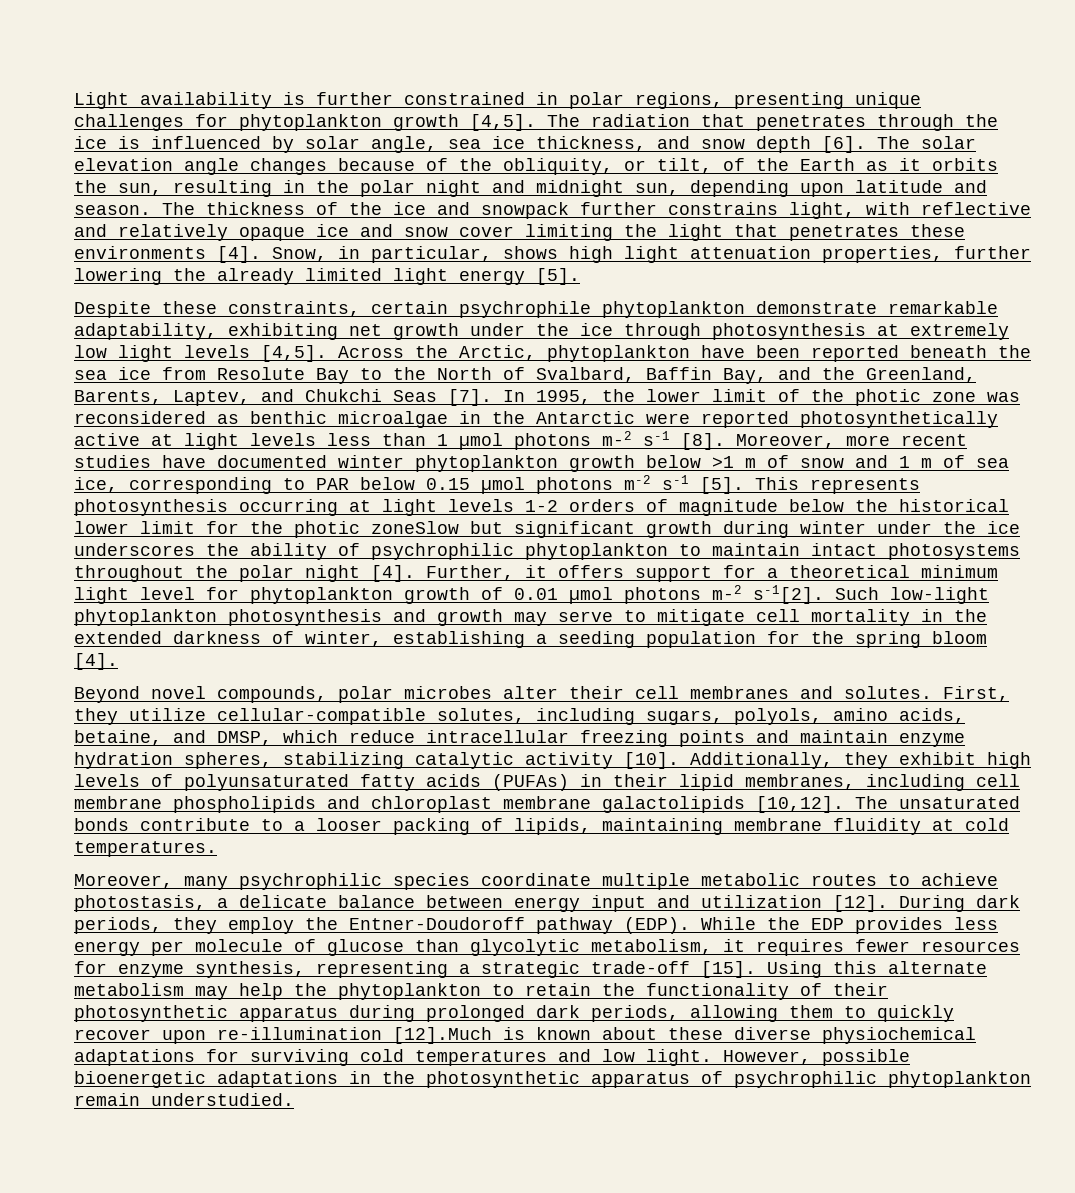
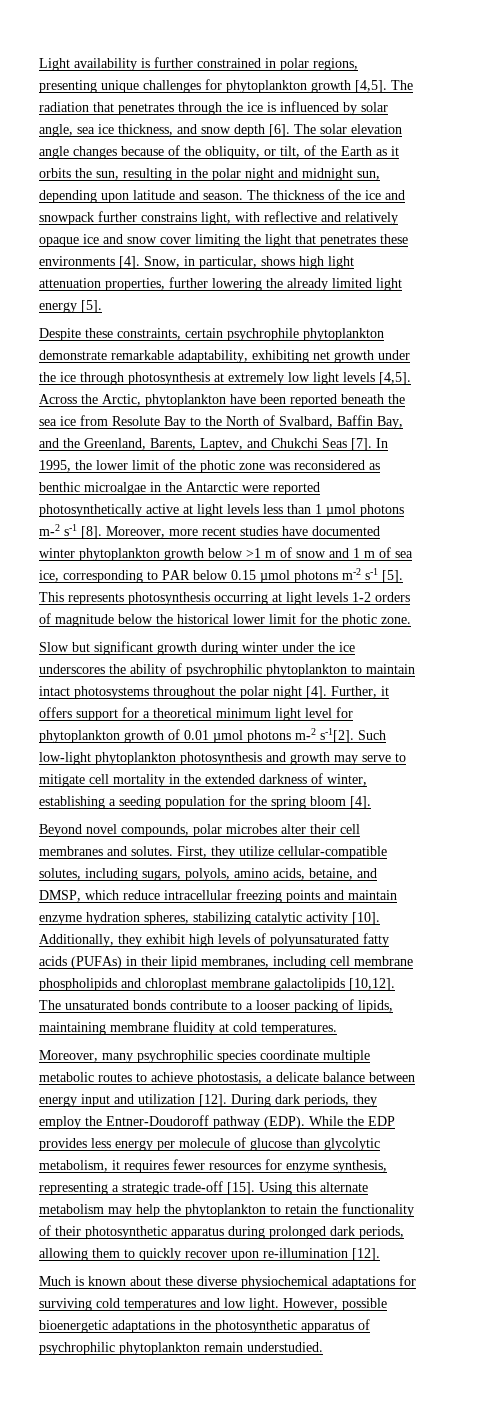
[371,521,459,534] zoneSlow -> [381,617,411,624] [39,642,69,652] zone. // Slow
[393,1027,492,1044] [12].Much -> [352,1248,380,1261] [39,1276,71,1286] [12]. // Much

